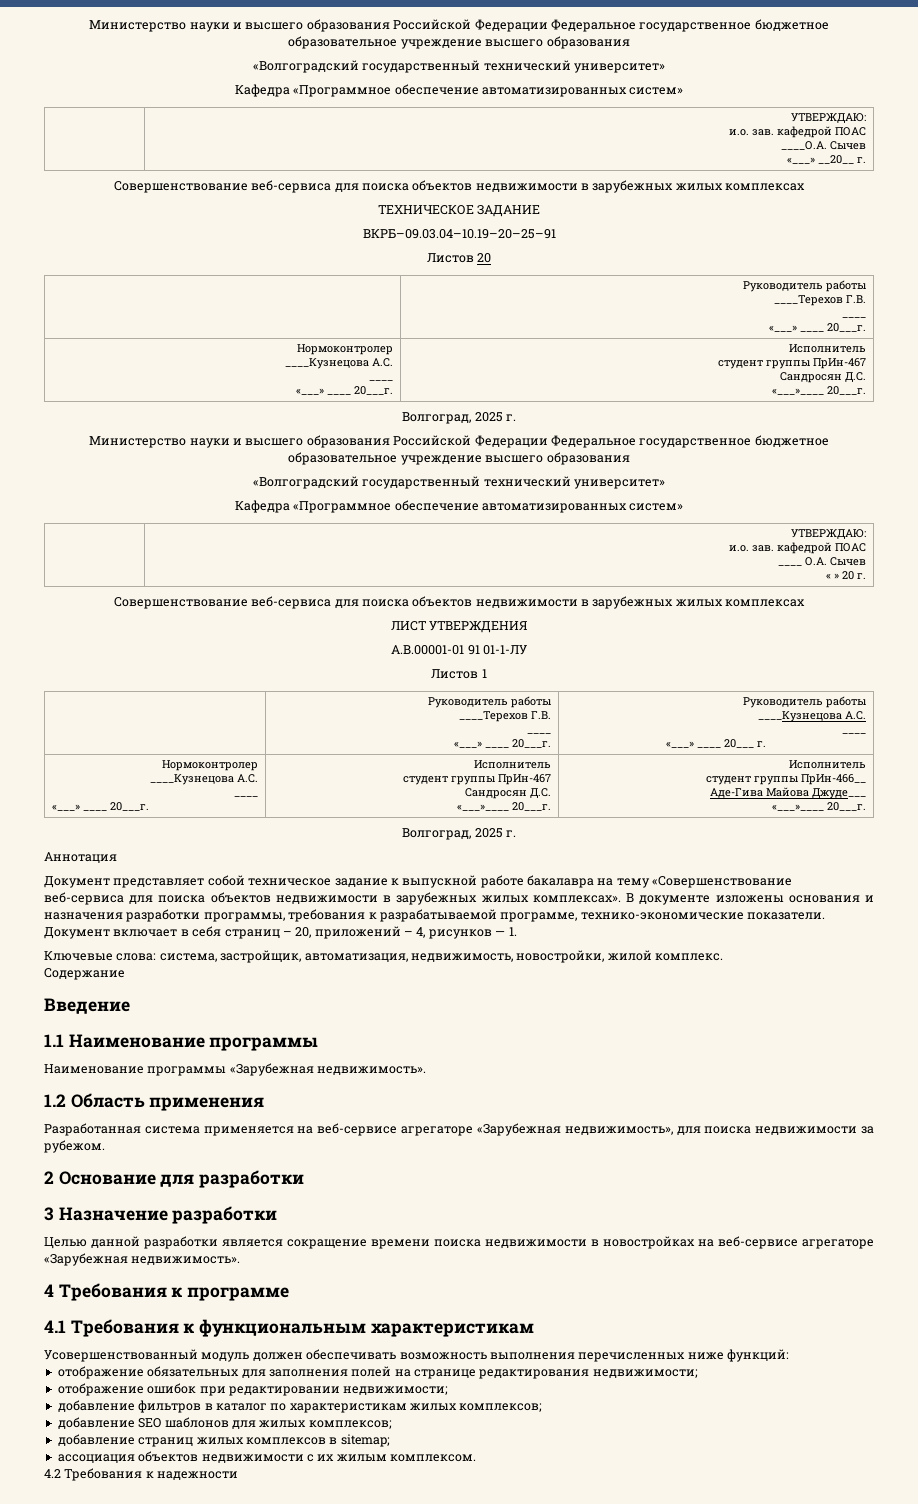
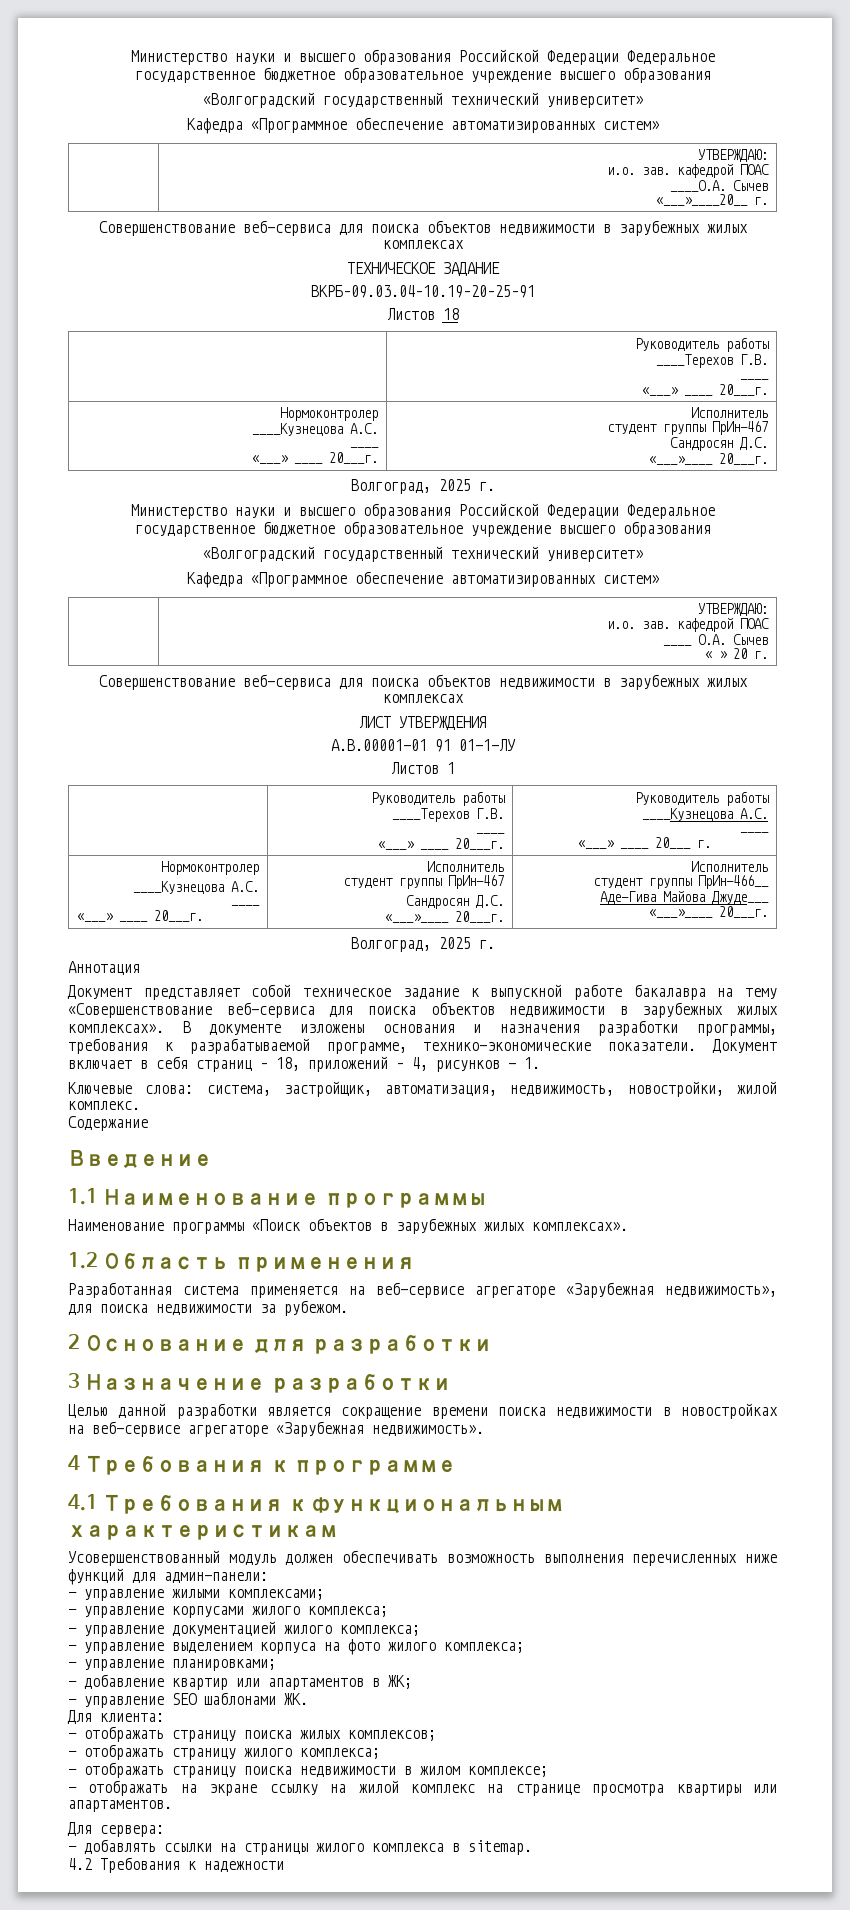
[787,155,855,164] «___» __20__ -> [655,194,748,206] «___»____20__
[477,253,492,263] 20 -> [442,308,459,320] 18
[295,927,312,938] 20, -> [276,1057,300,1071] 18,
[229,1063,427,1076] «Зарубежная недвижимость». -> [252,1218,628,1234] «Поиск объектов в зарубежных жилых комплексах».
[727,1349,789,1362] [57,1366,698,1379] [57,1383,449,1396] [57,1400,543,1413] [57,1417,392,1429] [57,1434,390,1447] [57,1451,476,1463] функций: // отображение обязательных для заполнения полей на странице редактирования недвижимости; // отображение ошибок при редактировании недвижимости; // добавление фильтров в каталог по характеристикам жилых комплексов; // добавление SEO шаблонов для жилых комплексов; // добавление страниц жилых комплексов в sitemap; // ассоциация объектов недвижимости с их жилым комплексом. -> [68,1568,268,1585] [68,1589,324,1601] [68,1606,388,1618] [68,1621,420,1637] [68,1639,524,1655] [68,1659,276,1671] [68,1674,412,1690] [68,1692,308,1708] [67,1710,164,1724] [68,1726,436,1742] [68,1744,380,1760] [68,1762,548,1778] [68,1780,777,1796] [68,1800,172,1812] [67,1822,164,1837] [68,1839,532,1855] функций для админ-панели: // − управление жилыми комплексами; // − управление корпусами жилого комплекса; // − управление документацией жилого комплекса; // − управление выделением корпуса на фото жилого комплекса; // − управление планировками; // − добавление квартир или апартаментов в ЖК; // − управление SEO шаблонами ЖК. // Для клиента: // − отображать страницу поиска жилых комплексов; // − отображать страницу жилого комплекса; // − отображать страницу поиска недвижимости в жилом комплексе; // − отображать на экране ссылку на жилой комплекс на странице просмотра квартиры или апартаментов. // Для сервера: // − добавлять ссылки на страницы жилого комплекса в sitemap.

